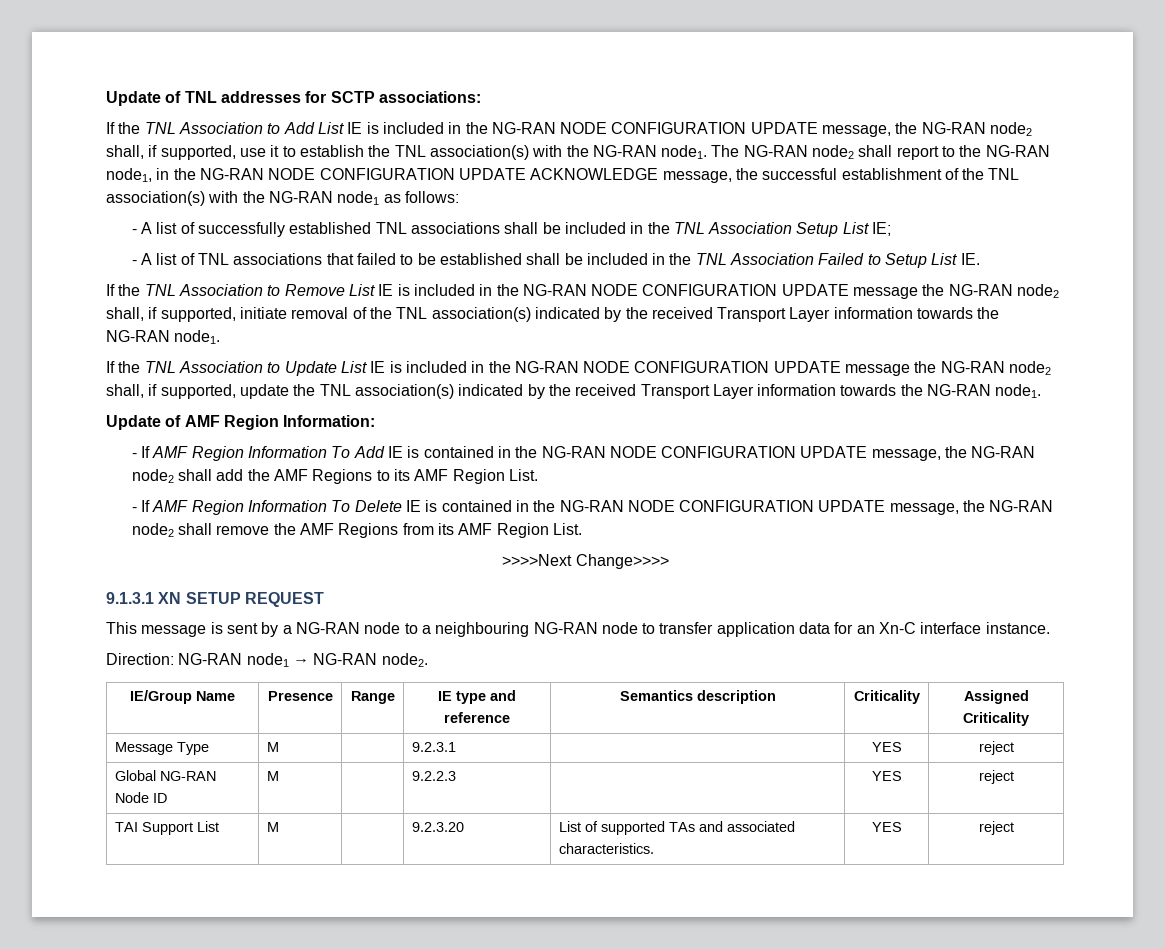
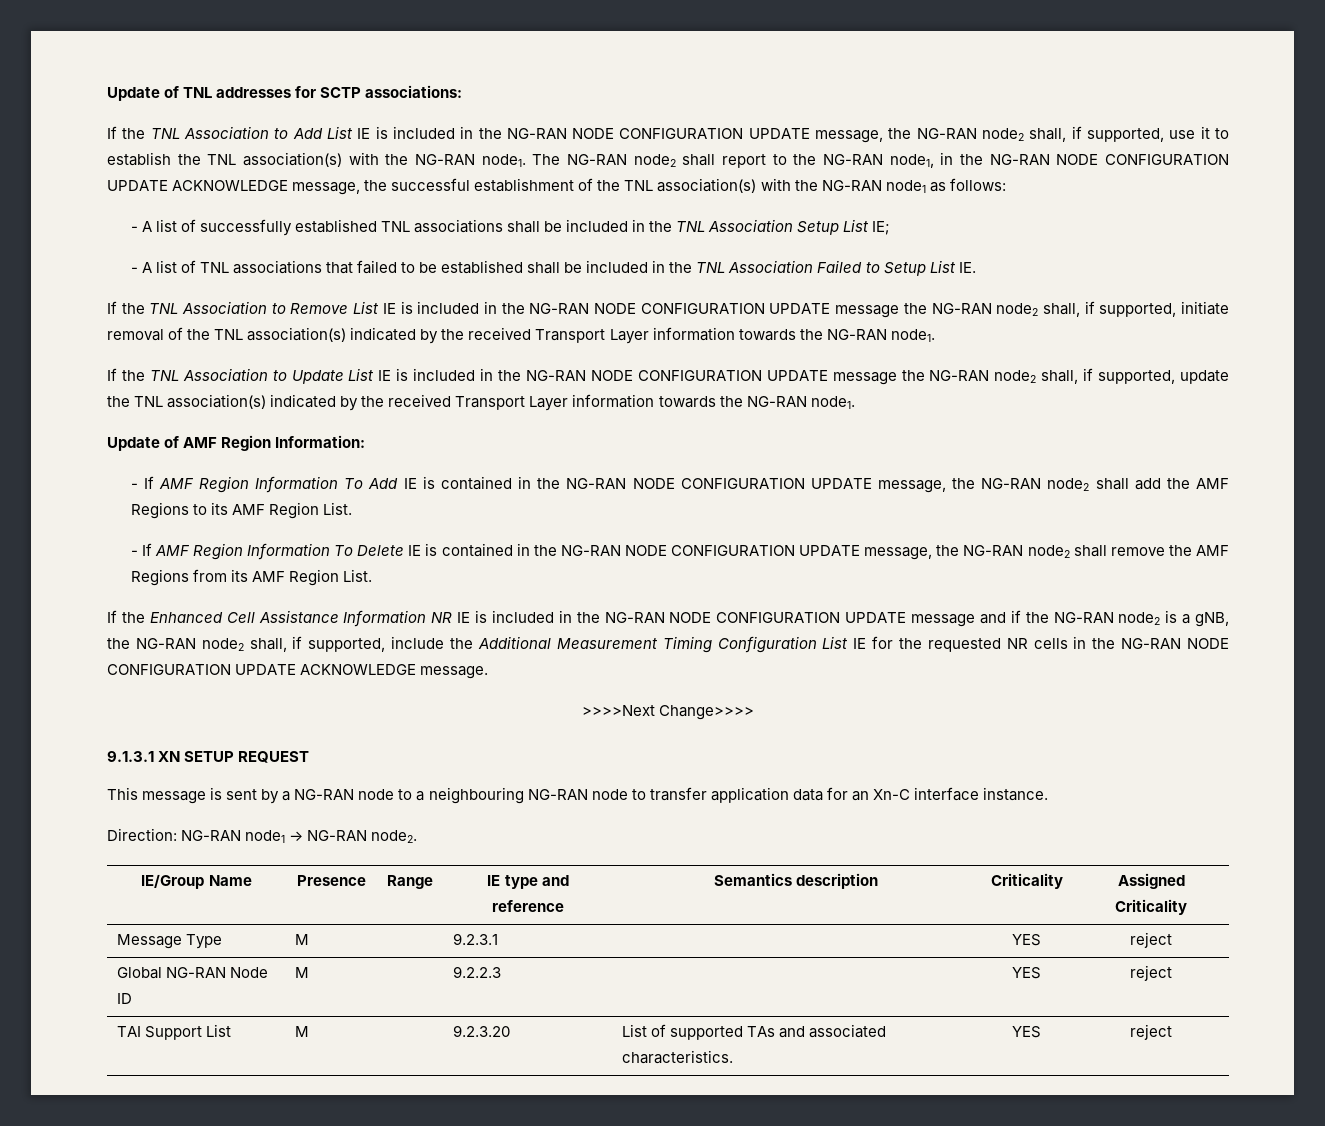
(582, 529) none -> [107,610,1229,627] [107,636,1230,653] [107,664,489,679] // If the Enhanced Cell Assistance Information NR IE is included in the NG-RAN NODE CONFIGURATION UPDATE message and if the NG-RAN node2 is a gNB, the NG-RAN node2 shall, if supported, include the Additional Measurement Timing Configuration List IE for the requested NR cells in the NG-RAN NODE CONFIGURATION UPDATE ACKNOWLEDGE message.

